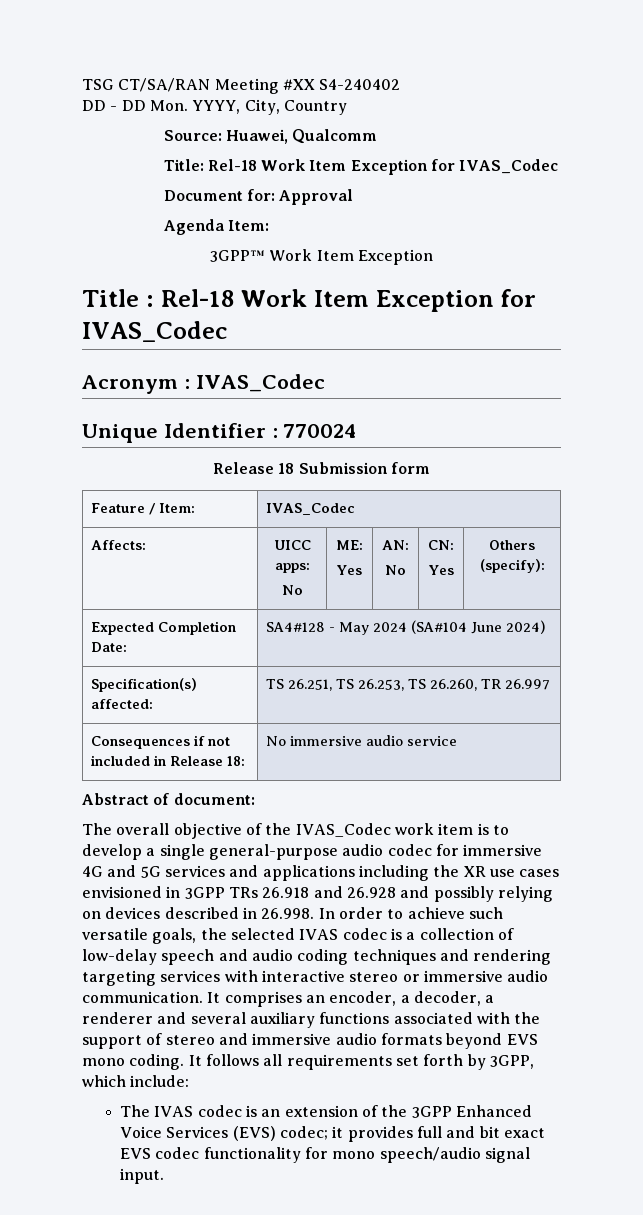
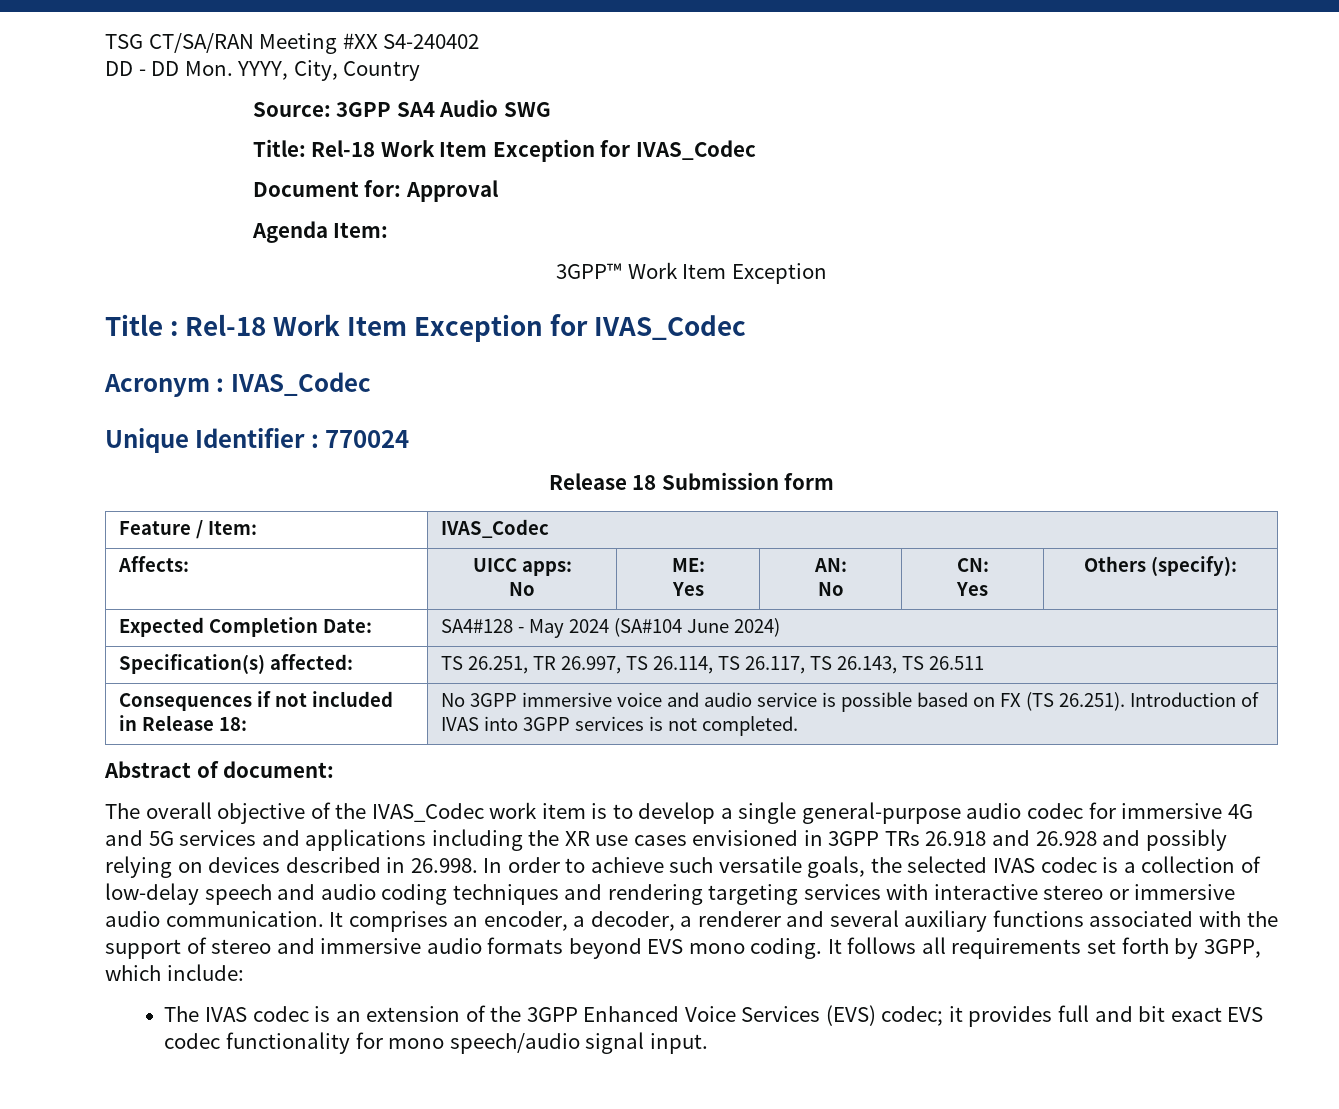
[225,129,378,144] Huawei, Qualcomm -> [336,99,551,117] 3GPP SA4 Audio SWG
[335,679,550,691] TS 26.253, TS 26.260, TR 26.997 -> [532,656,984,674] TR 26.997, TS 26.114, TS 26.117, TS 26.143, TS 26.511
[289,735,457,746] immersive audio service -> [469,692,1259,712] [440,716,798,736] 3GPP immersive voice and audio service is possible based on FX (TS 26.251). Introduction of IVAS into 3GPP services is not completed.

